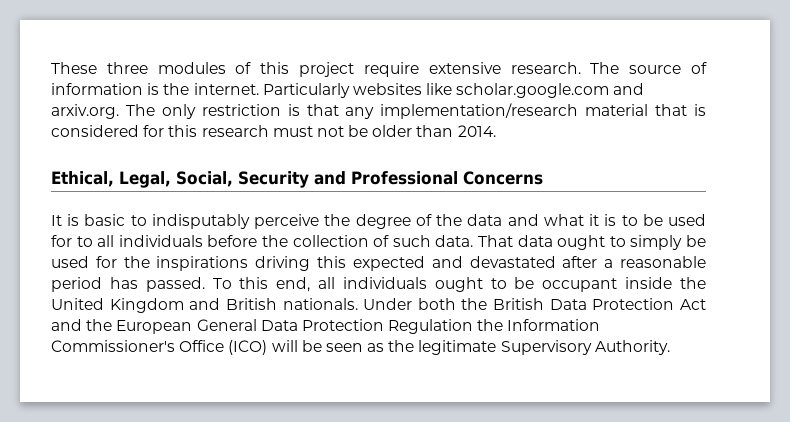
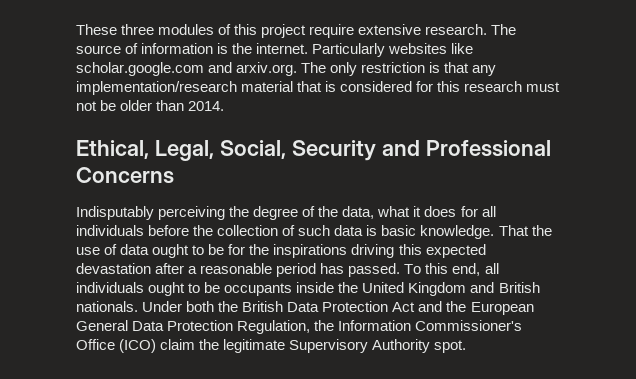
[51,214,707,229] [51,235,93,247] It is basic to indisputably perceive the degree of the data and what it is to be used for to -> [76,206,478,220] Indisputably perceiving the degree of the data, what it does for
[435,235,707,250] [51,256,89,268] data. That data ought to simply be used -> [334,225,552,239] [76,244,225,258] data is basic knowledge. That the use of data ought to be
[431,256,556,268] and devastated -> [76,263,151,274] devastation
[542,278,618,292] occupant -> [224,283,293,296] occupants
[388,319,474,334] Regulation -> [237,320,311,334] Regulation,
[271,340,385,352] will be seen as -> [160,339,196,350] claim
[594,340,670,355] Authority. -> [372,339,467,353] Authority spot.

